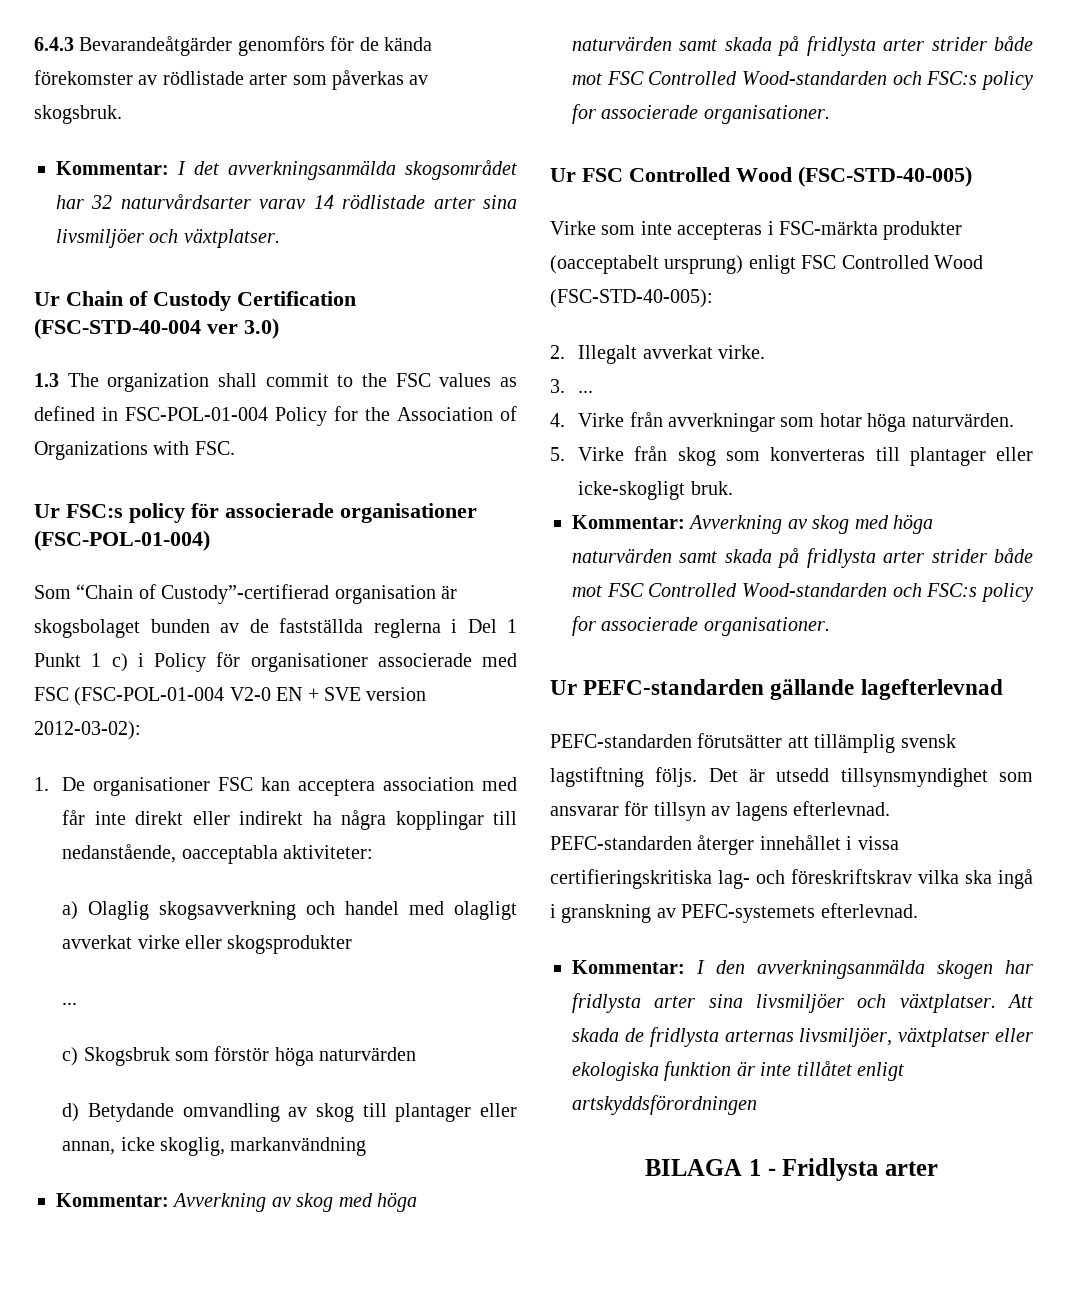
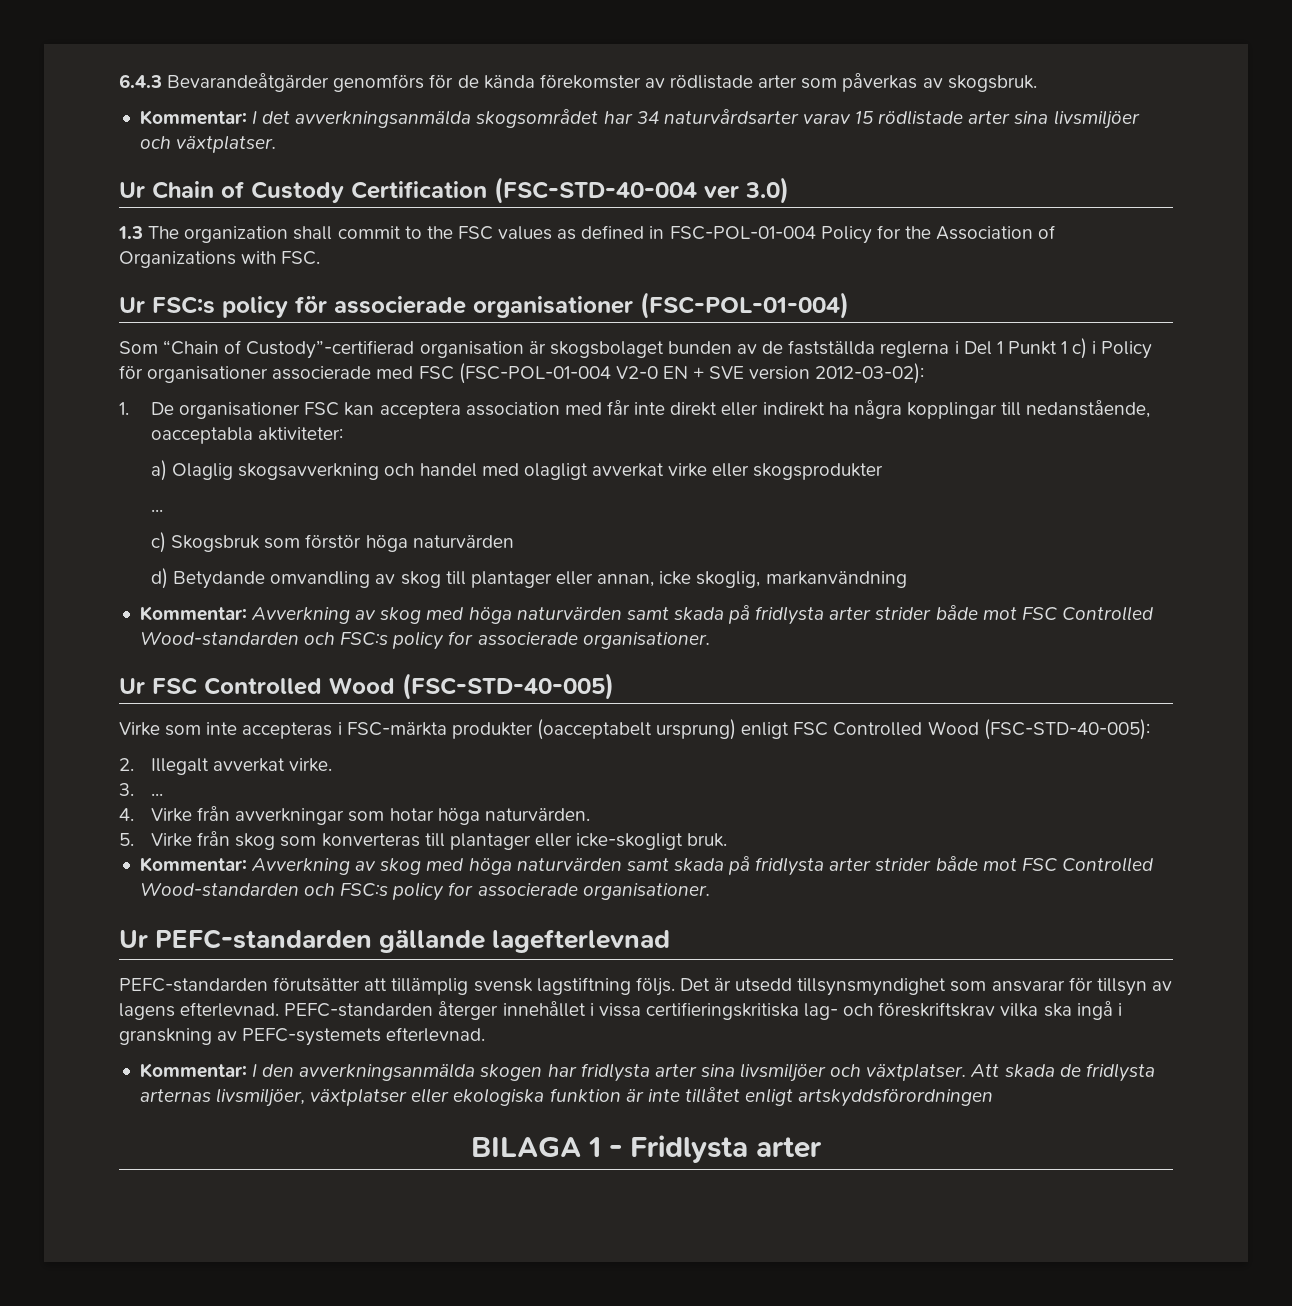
[91,195,113,209] 32 -> [636,111,659,124] 34
[313,195,334,209] 14 -> [855,111,874,124] 15

